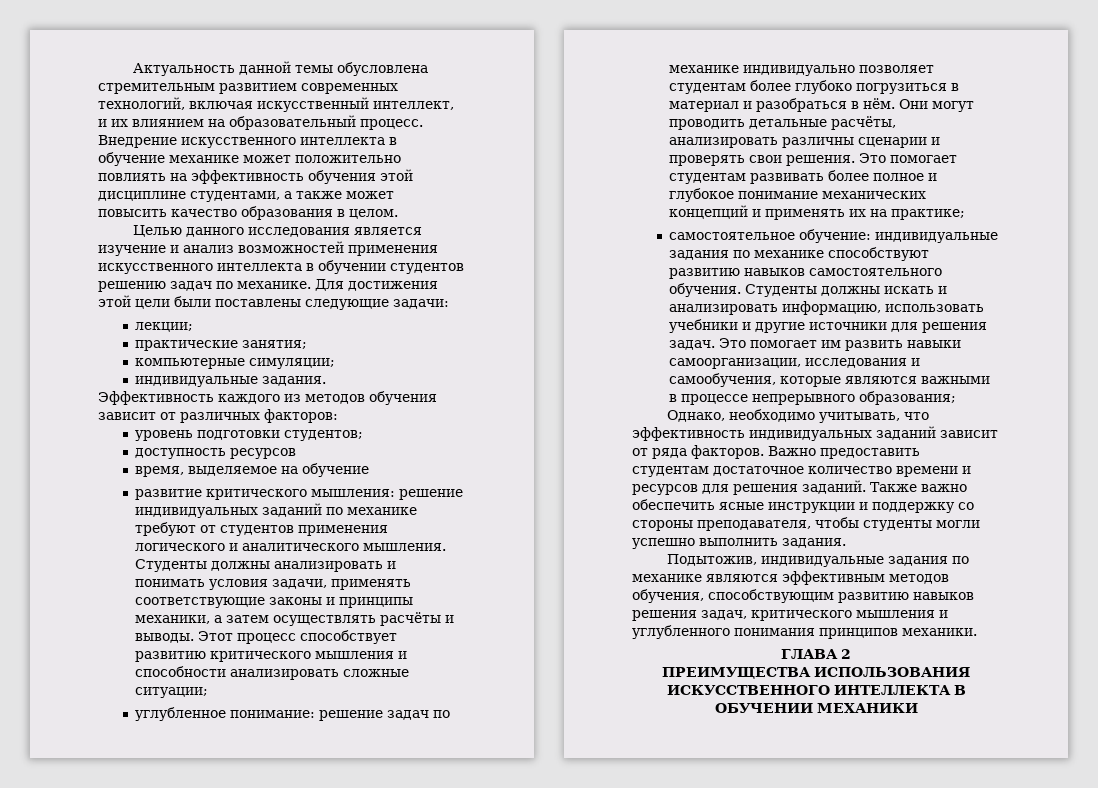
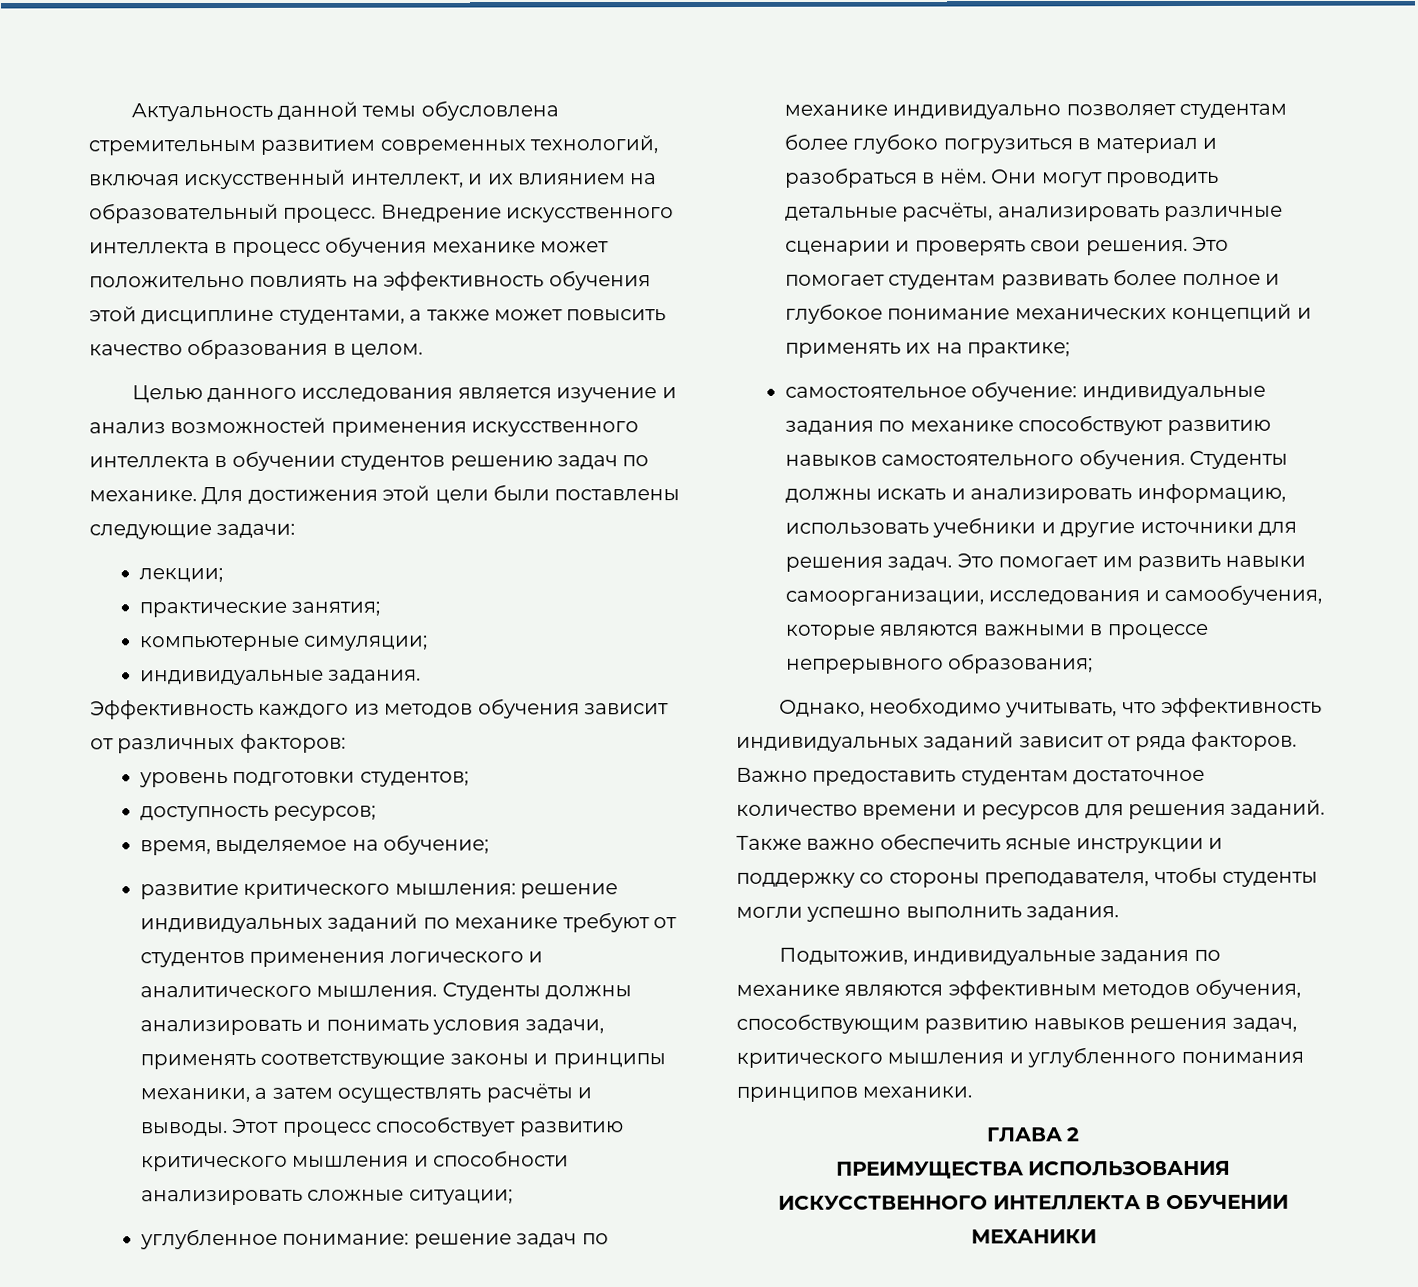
[98,152,165,166] обучение -> [231,236,428,257] процесс обучения
[229,448,296,459] ресурсов -> [273,805,377,821] ресурсов;
[301,463,369,477] обучение -> [383,834,490,855] обучение;
[781,137,854,148] различны -> [1164,205,1284,222] различные

